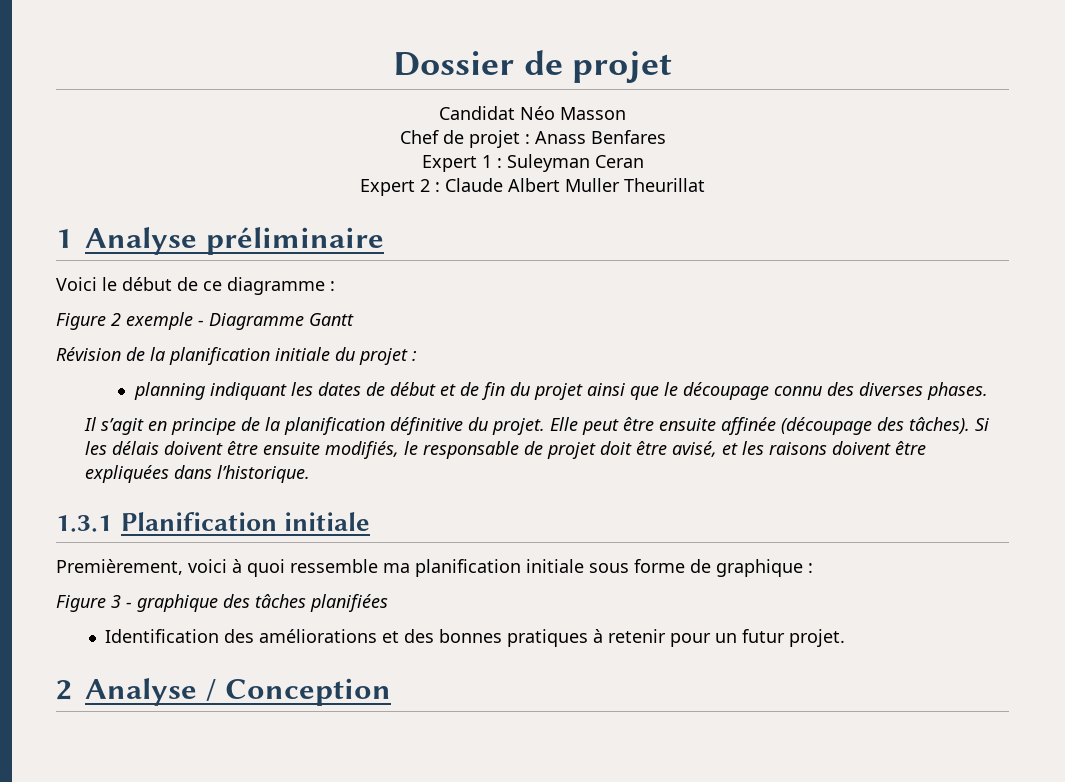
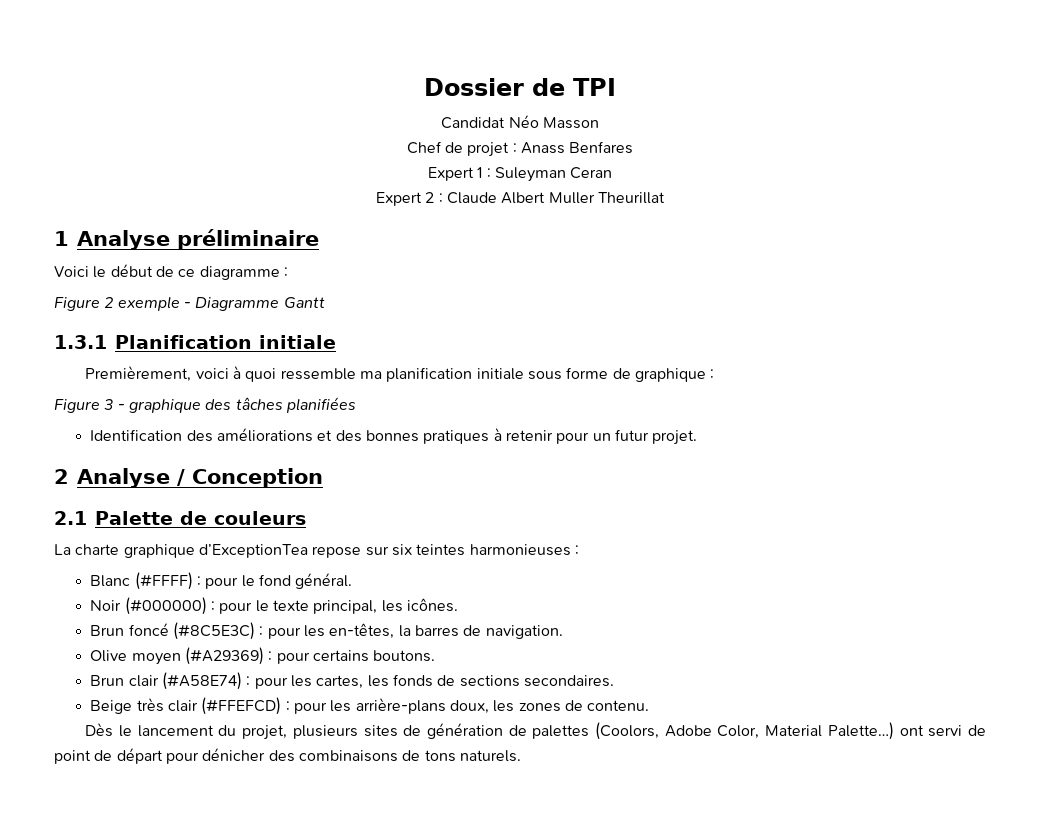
[572,51,673,83] projet -> [573,78,616,96] TPI
[56,347,417,365] [133,382,988,400] [84,417,990,435] [85,441,927,459] [85,465,311,483] // Révision de la planification initiale du projet : // planning indiquant les dates de début et de fin du projet ainsi que le découpage connu des diverses phases. // Il s’agit en principe de la planification définitive du projet. Elle peut être ensuite affinée (découpage des tâches). Si les délais doivent être ensuite modifiés, le responsable de projet doit être avisé, et les raisons doivent être expliquées dans l’historique. -> (325, 302) none
(392, 692) none -> [54,511,306,525] [54,544,579,558] [90,572,353,590] [90,597,459,615] [90,622,563,640] [90,647,436,665] [90,672,614,690] [90,697,650,715] [85,722,986,740] [54,748,521,764] // 2.1 Palette de couleurs // La charte graphique d’ExceptionTea repose sur six teintes harmonieuses : // Blanc (#FFFF) : pour le fond général. // Noir (#000000) : pour le texte principal, les icônes. // Brun foncé (#8C5E3C) : pour les en-têtes, la barres de navigation. // Olive moyen (#A29369) : pour certains boutons. // Brun clair (#A58E74) : pour les cartes, les fonds de sections secondaires. // Beige très clair (#FFEFCD) : pour les arrière-plans doux, les zones de contenu. // Dès le lancement du projet, plusieurs sites de génération de palettes (Coolors, Adobe Color, Material Palette…) ont servi de point de départ pour dénicher des combinaisons de tons naturels.

